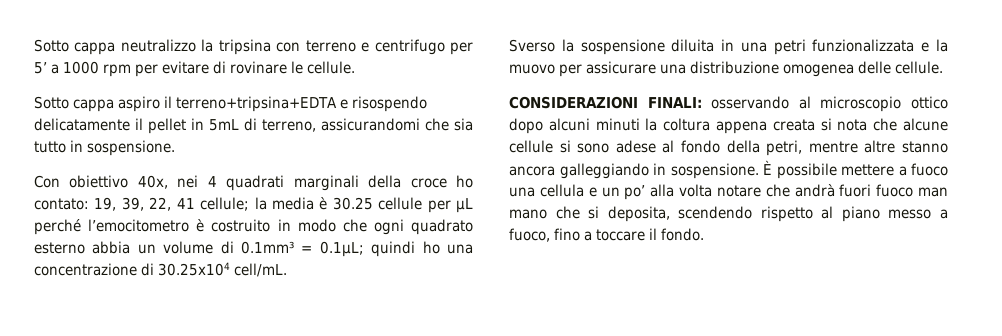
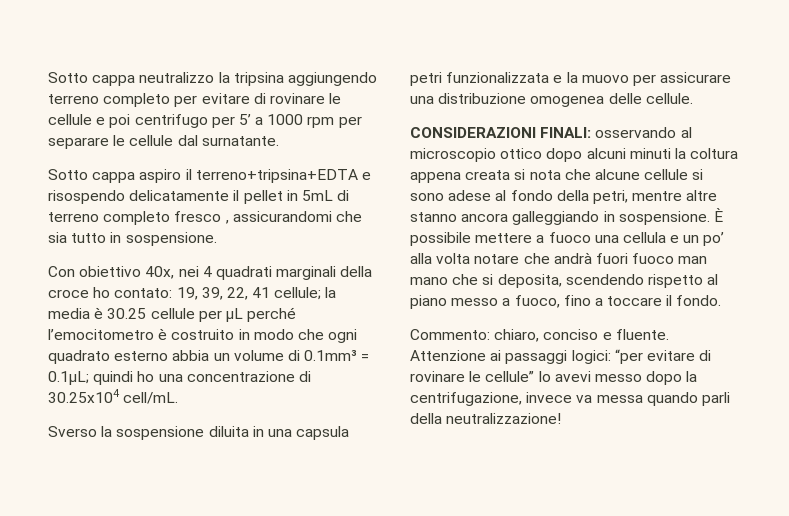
[276,40,370,52] con terreno e -> [287,72,377,86] [48,93,342,107] [48,114,131,128] aggiungendo terreno completo per evitare di rovinare le cellule e poi
[162,61,355,74] evitare di rovinare le cellule. -> [48,135,279,149] separare le cellule dal surnatante.
[262,119,316,132] terreno, -> [48,211,229,225] terreno completo fresco ,
(767, 47) none -> [296,426,350,440] capsula
(704, 234) none -> [410,329,669,342] [410,349,712,364] [410,371,698,385] [410,392,730,406] [410,413,562,424] // Commento: chiaro, conciso e fluente. Attenzione ai passaggi logici: “per evitare di rovinare le cellule” lo avevi messo dopo la centrifugazione, invece va messa quando parli della neutralizzazione!

